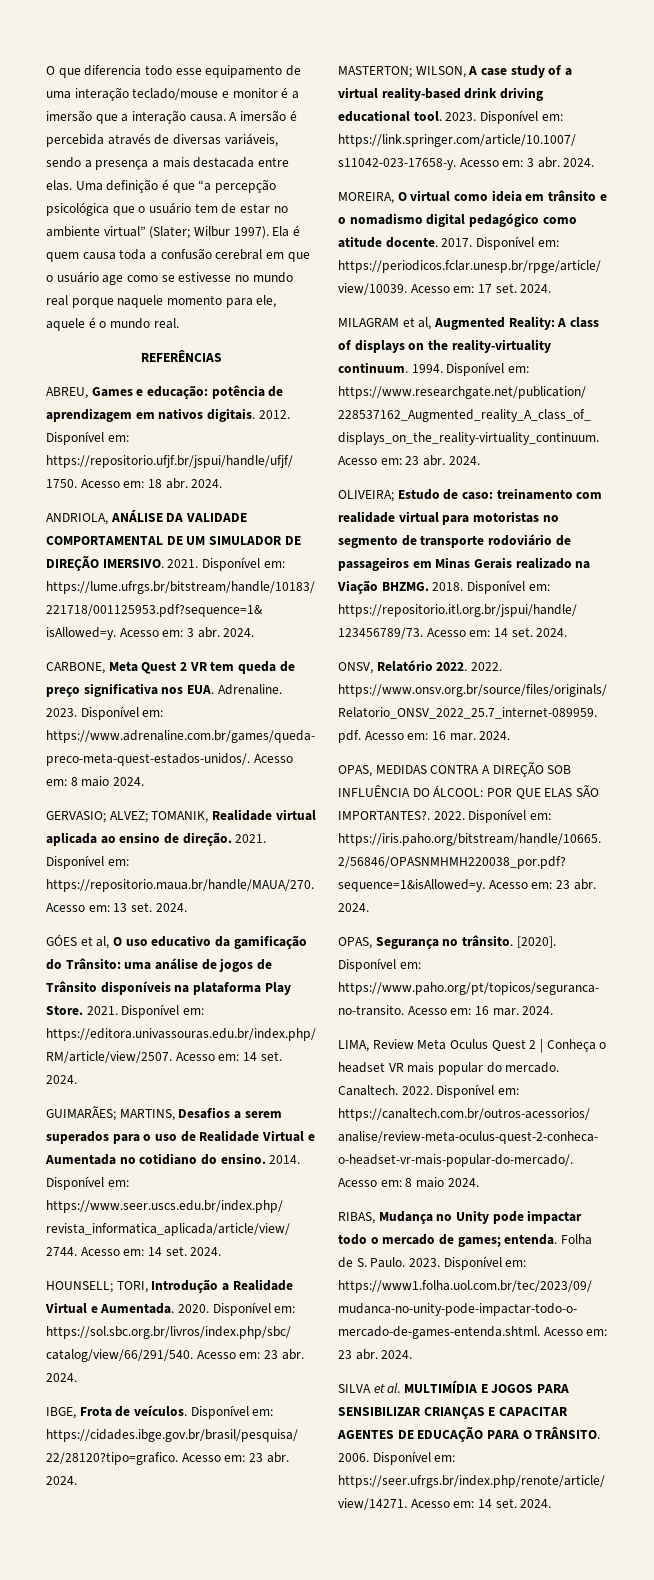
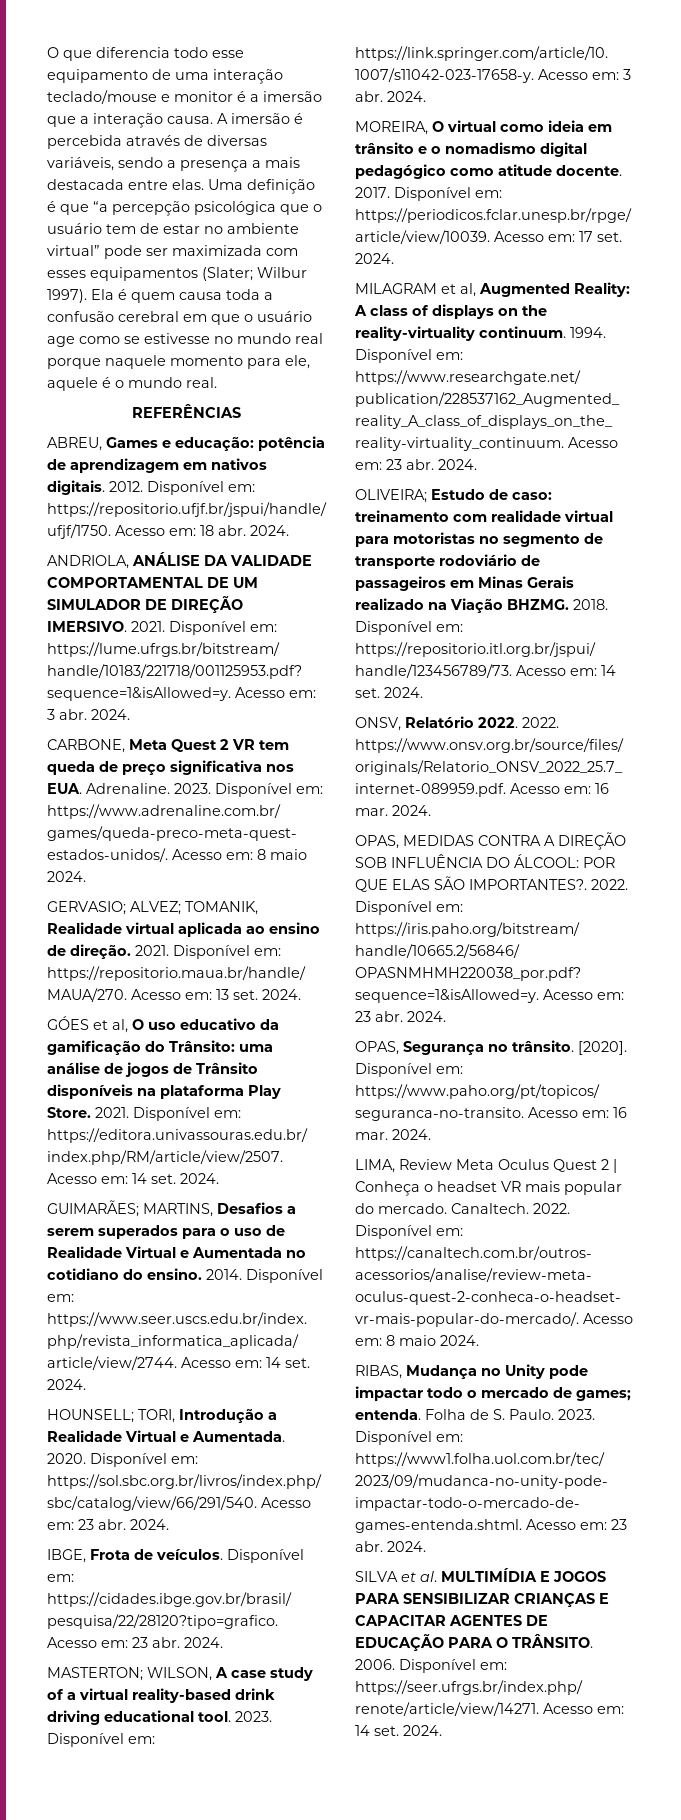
(146, 231) none -> [104,245,298,259] [47,267,198,281] pode ser maximizada com esses equipamentos

